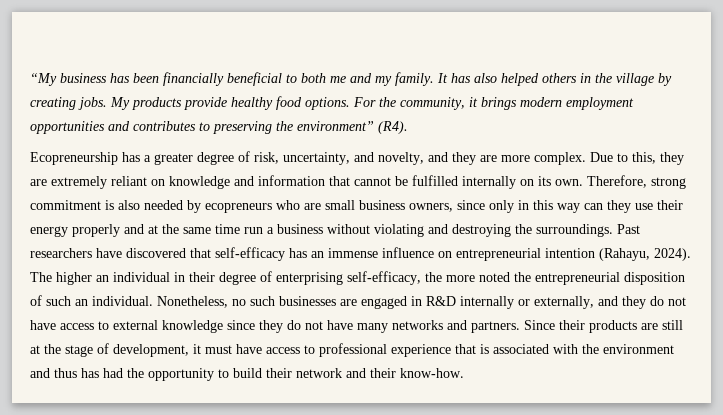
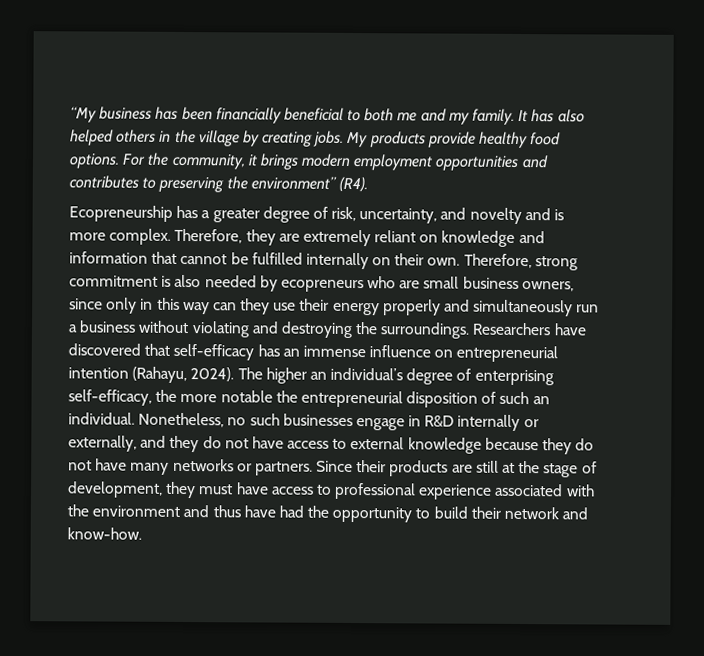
[378,152,656,165] novelty, and they are more complex. Due to this, -> [469,207,565,225] [69,228,243,245] novelty and is more complex. Therefore,
[538,176,551,186] its -> [394,253,425,266] their
[148,224,240,234] at the same time -> [473,299,574,317] simultaneously
[617,224,640,234] [30,248,92,258] Past researchers -> [472,322,552,336] Researchers
[113,272,215,282] individual in their -> [330,367,404,381] individual’s
[479,272,510,282] noted -> [220,390,273,403] notable
[340,296,407,309] are engaged -> [355,418,405,431] engage
[227,320,255,330] since -> [484,437,539,451] because
[447,320,467,330] and -> [236,463,252,472] or
[193,344,201,354] it -> [165,481,197,499] they
[455,344,489,354] that is -> (493, 492) none
[81,368,99,378] has -> [243,505,276,518] have
[370,368,396,378] their -> (589, 513) none

